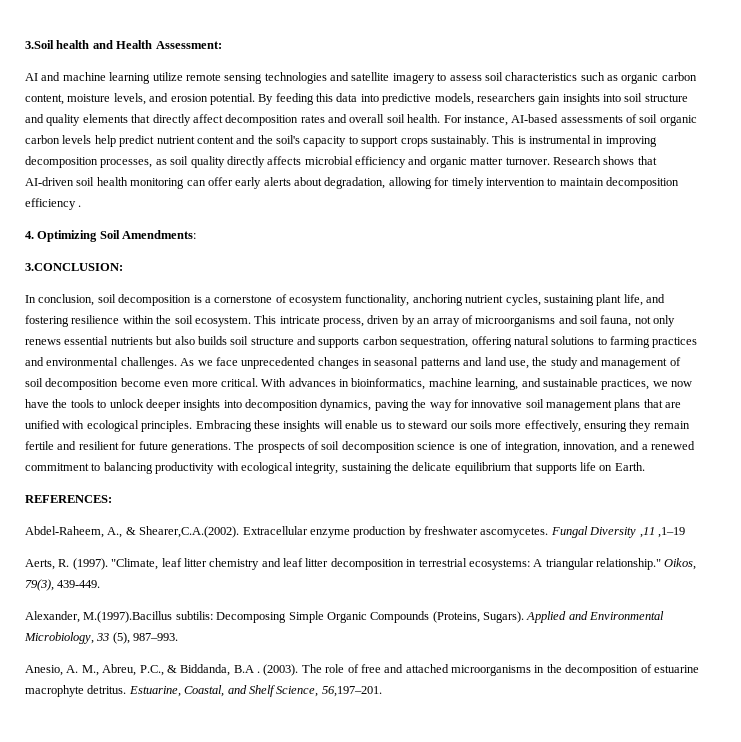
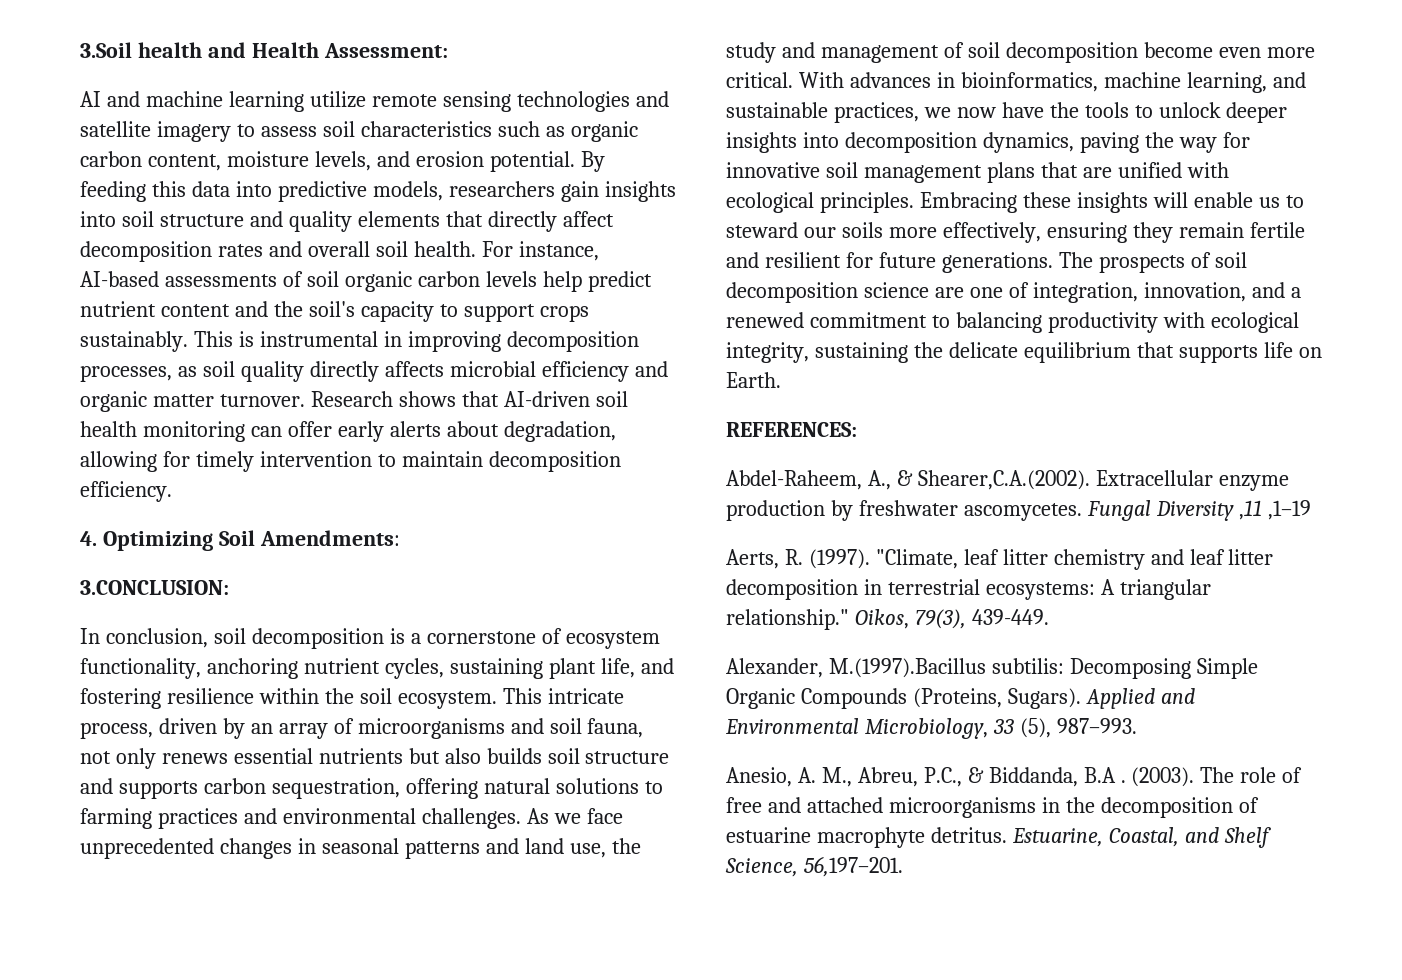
[25,198,82,210] efficiency . -> [80,481,172,502] efficiency.
[458,442,467,450] is -> [934,287,964,298] are

